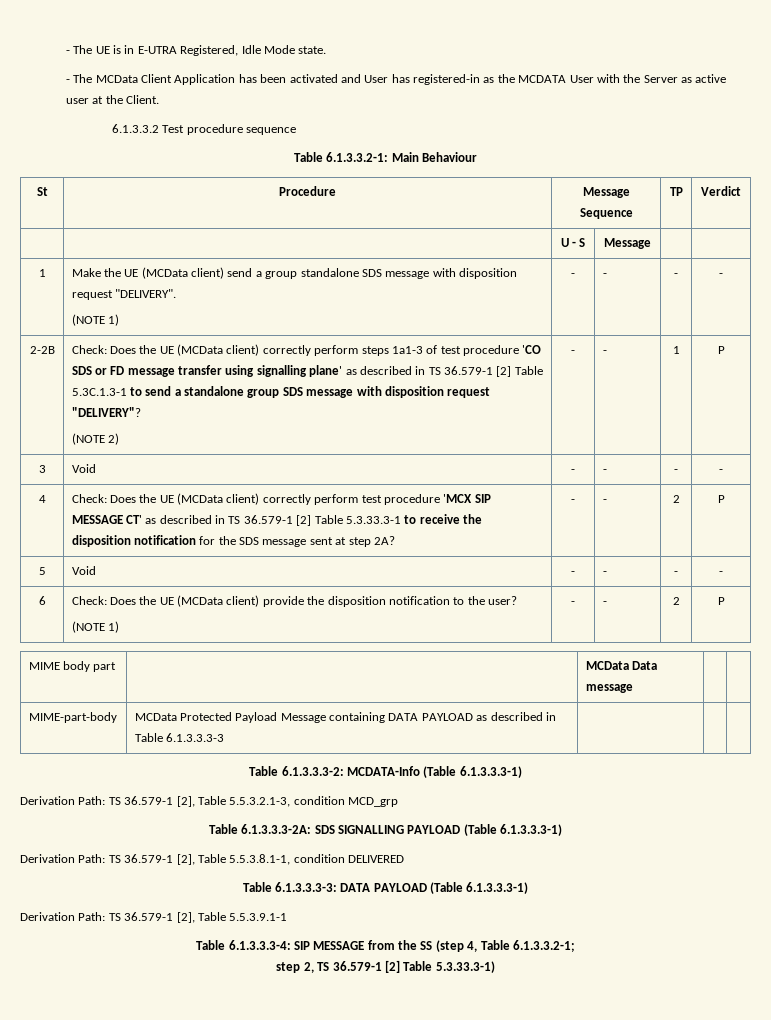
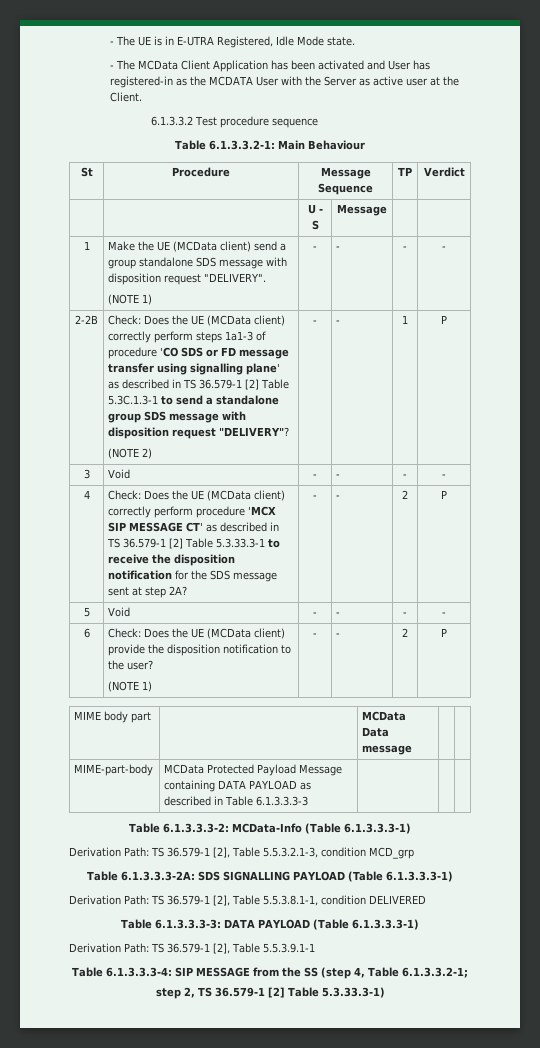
[440,346,461,354] test -> (267, 336) none
[361,495,382,503] test -> (194, 512) none
[347,766,420,776] MCDATA-Info -> [232,823,302,833] MCData-Info

